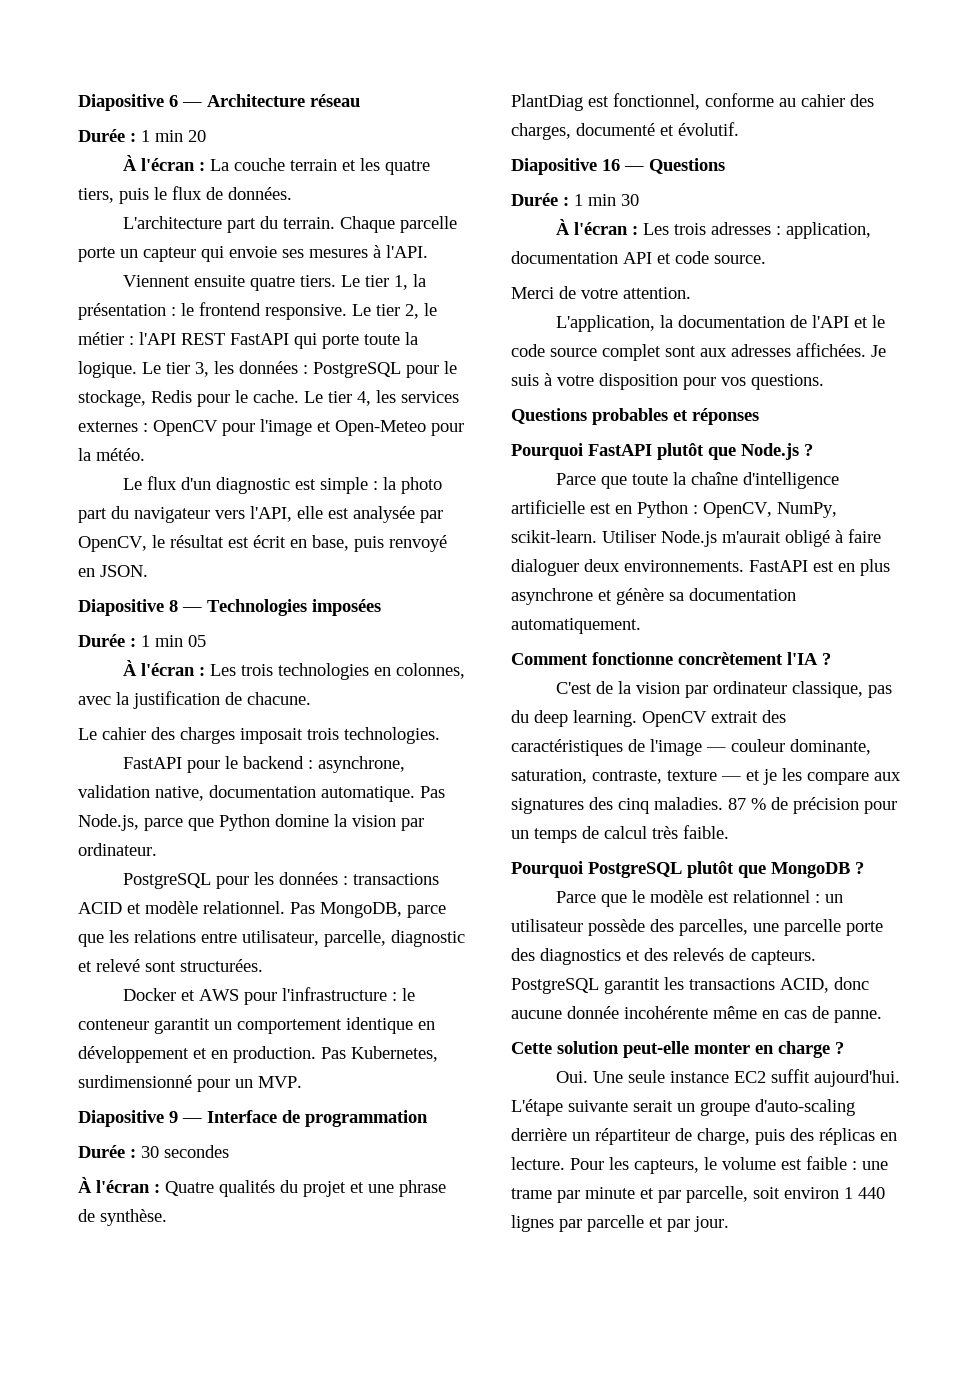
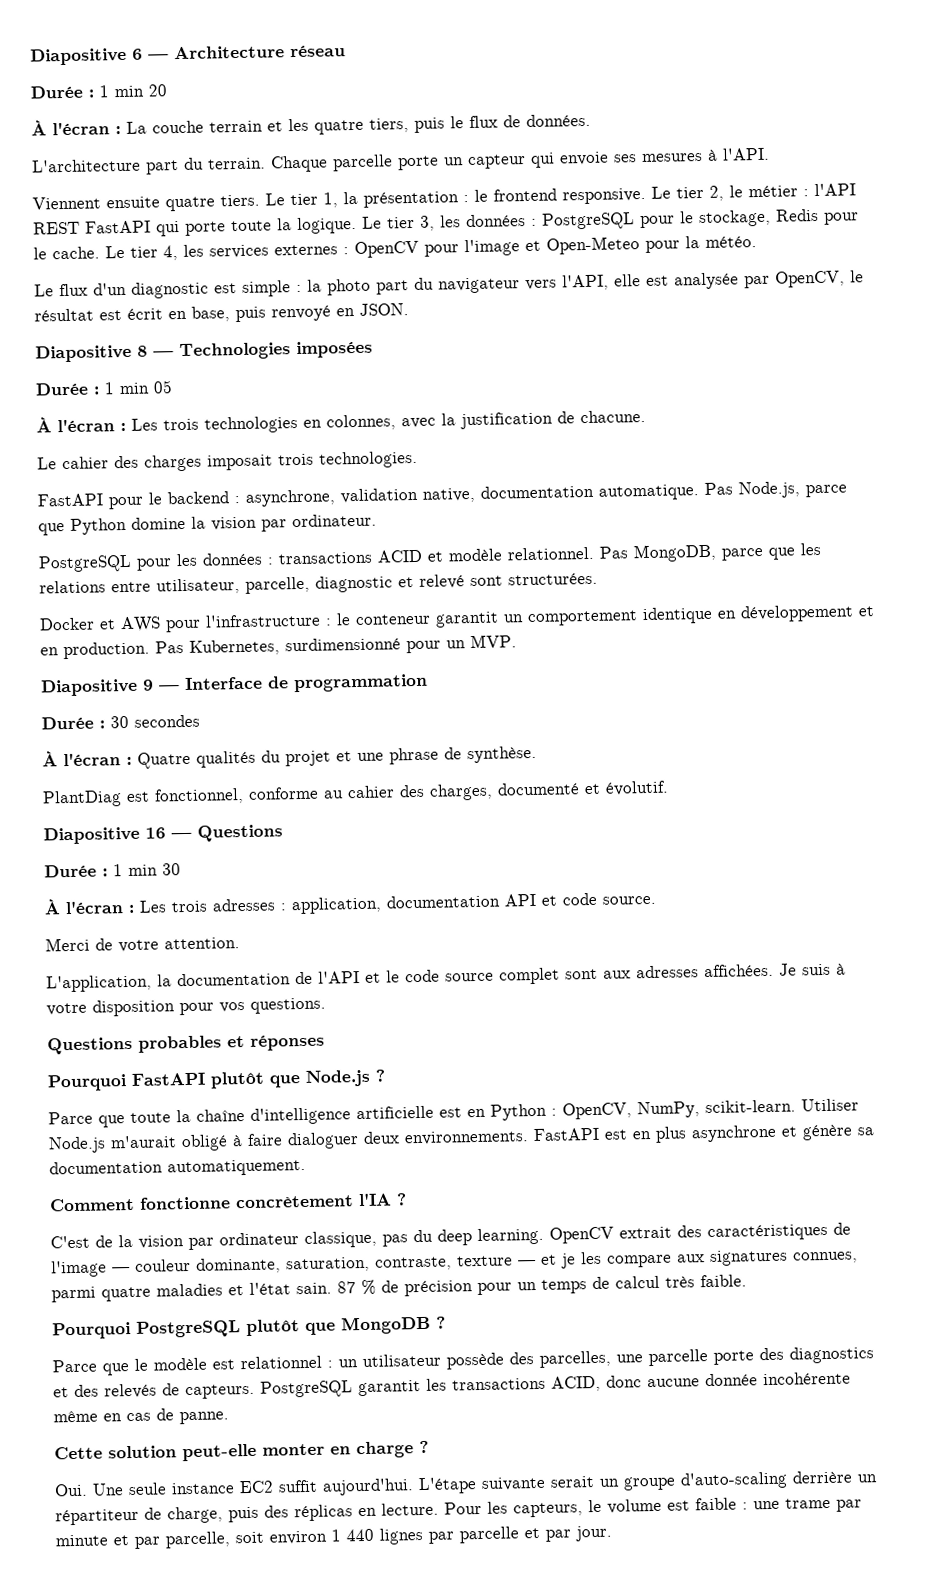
[589,797,723,814] des cinq maladies. -> [793,1251,858,1264] [51,1282,332,1303] connues, parmi quatre maladies et l'état sain.

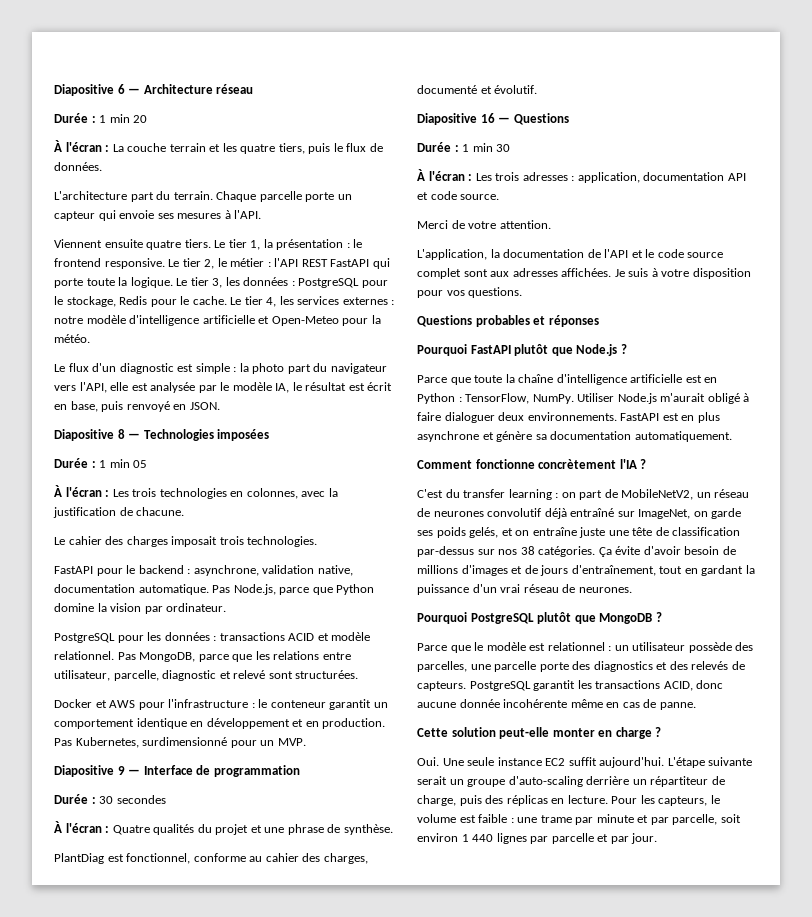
[354,239,520,258] OpenCV pour l'image -> [54,315,255,326] notre modèle d'intelligence artificielle
[775,270,845,288] OpenCV, -> [220,382,290,393] le modèle IA,
[562,1099,796,1120] OpenCV, NumPy, scikit-learn. -> [465,393,574,404] TensorFlow, NumPy.
[95,1222,851,1250] [51,1249,858,1278] [51,1274,747,1303] de la vision par ordinateur classique, pas du deep learning. OpenCV extrait des caractéristiques de l'image — couleur dominante, saturation, contraste, texture — et je les compare aux signatures connues, parmi quatre maladies et l'état sain. 87 % de précision pour un temps de calcul très faible. -> [445,489,750,500] [417,508,742,519] [417,527,741,538] [417,546,736,557] [417,565,755,576] [417,584,632,595] du transfer learning : on part de MobileNetV2, un réseau de neurones convolutif déjà entraîné sur ImageNet, on garde ses poids gelés, et on entraîne juste une tête de classification par-dessus sur nos 38 catégories. Ça évite d'avoir besoin de millions d'images et de jours d'entraînement, tout en gardant la puissance d'un vrai réseau de neurones.

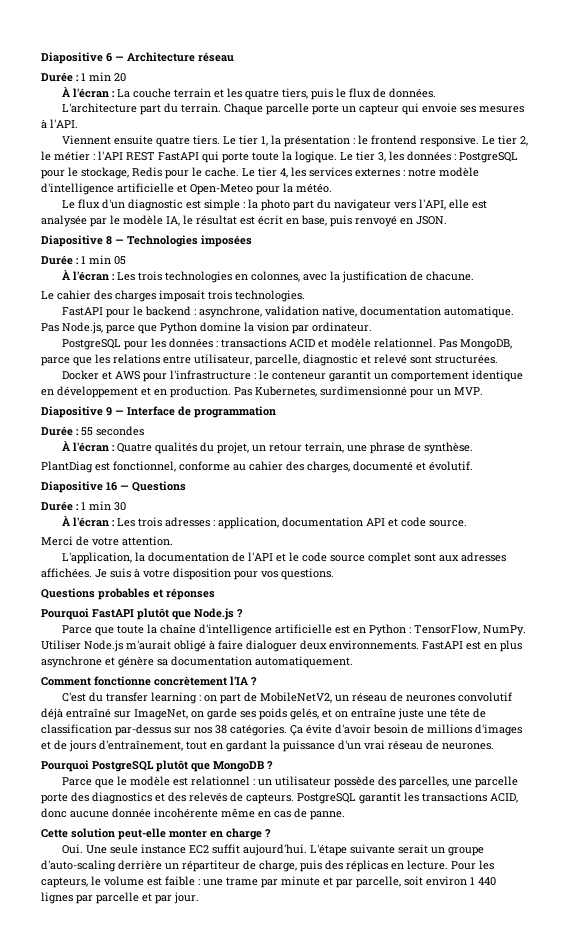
[99,796,114,804] 30 -> [81,427,93,436] 55
[215,824,262,835] projet et -> [217,442,345,454] projet, un retour terrain,

